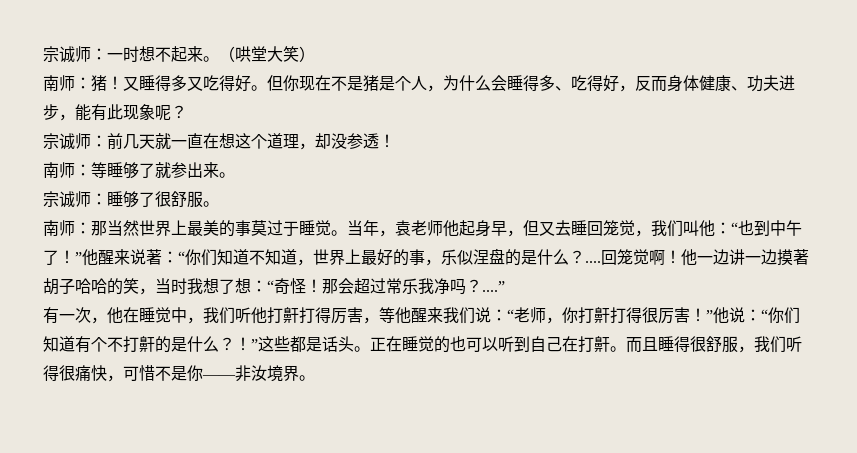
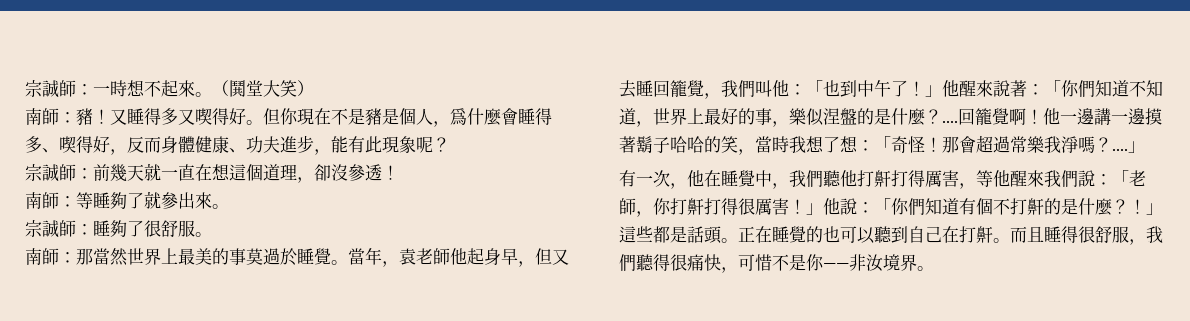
[43,46,251,63] 宗诚师：一时想不起来。（哄 -> [25,80,246,98] 宗誠師：一時想不起來。（鬨
[59,75,107,92] 师：猪 -> [42,108,93,125] 師：豬
[203,75,219,91] 吃 -> [195,108,212,125] 喫
[299,75,507,92] 现在不是猪是个人，为什么会 -> [297,108,518,127] 現在不是豬是個人，爲什麼會
[571,75,587,91] 吃 -> [59,136,76,153] 喫
[683,75,699,91] 体 -> [178,136,195,153] 體
[779,75,795,91] 进 -> [280,136,297,153] 進
[123,105,139,120] 现 -> [382,136,399,153] 現
[59,133,139,150] 诚师：前几 -> [42,164,127,182] 誠師：前幾
[235,133,395,150] [43,162,219,179] 这个道理，却没参透！ // 南师：等睡够了就参出来 -> [229,164,399,183] [25,191,212,209] 這個道理，卻沒參透！ // 南師：等睡夠了就參出來
[59,191,139,208] 诚师：睡够 -> [42,220,127,238] 誠師：睡夠
[59,220,123,236] 师：那当 -> [42,248,110,265] 師：那當
[267,220,363,236] 过于睡觉。当 -> [263,248,365,266] 過於睡覺。當
[427,220,443,236] 师 -> [433,248,450,265] 師
[603,220,802,237] [43,249,217,266] 笼觉，我们叫他：“也到中午了！”他醒来说著：“你们 -> [670,80,1095,99] 籠覺，我們叫他：「也到中午了！」他醒來說著：「你們
[441,248,569,266] 乐似涅盘的是什么 -> [789,108,925,126] 樂似涅盤的是什麼
[617,249,649,265] 笼觉 -> [975,108,1009,125] 籠覺
[713,249,809,266] [43,278,59,295] 边讲一边摸著胡 -> [1077,108,1162,126] [619,136,653,153] 邊講一邊摸著鬍
[155,278,187,294] 当时 -> [755,136,789,153] 當時
[267,280,274,292] “ -> [874,136,891,151] 「
[338,278,505,295] 会超过常乐我净吗？....” -> [959,135,1145,153] 會超過常樂我淨嗎？....」
[155,307,251,324] 觉中，我们听 -> [738,170,841,189] 覺中，我們聽
[331,308,347,324] 厉 -> [925,170,942,187] 厲
[427,307,800,324] [43,336,354,353] 来我们说：“老师，你打鼾打得很厉害！”他说：“你们知道有个不打鼾的是什么？！”这些都是话头 -> [1027,170,1146,187] [619,198,1163,217] [619,226,722,244] 來我們說：「老師，你打鼾打得很厲害！」他說：「你們知道有個不打鼾的是什麼？！」這些都是話頭
[418,336,434,352] 觉 -> [789,226,806,243] 覺
[498,336,514,352] 听 -> [874,226,892,243] 聽
[770,336,802,353] 们听 -> [619,254,654,271] 們聽

